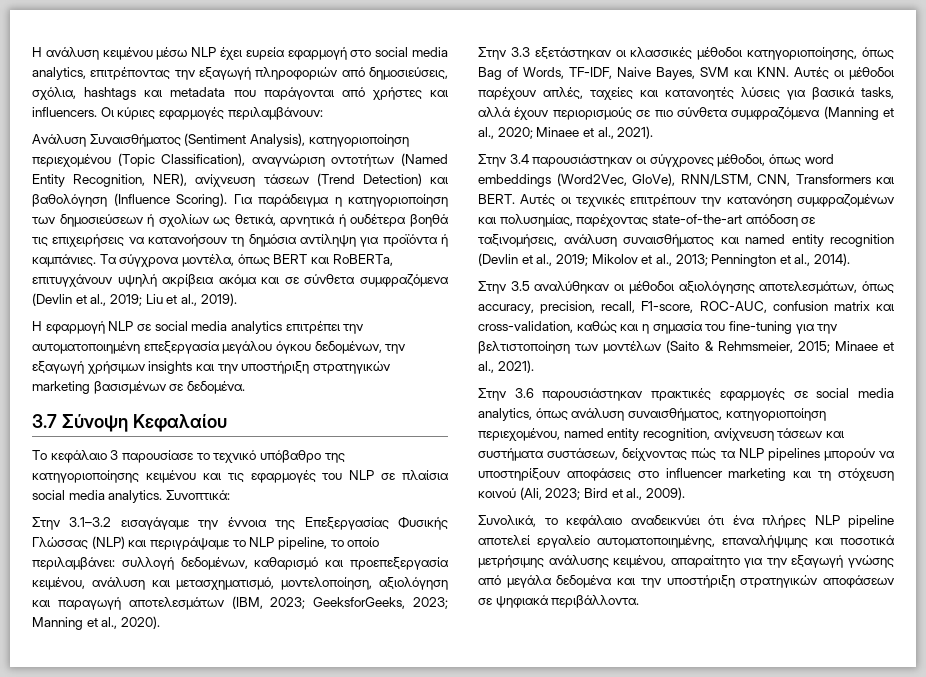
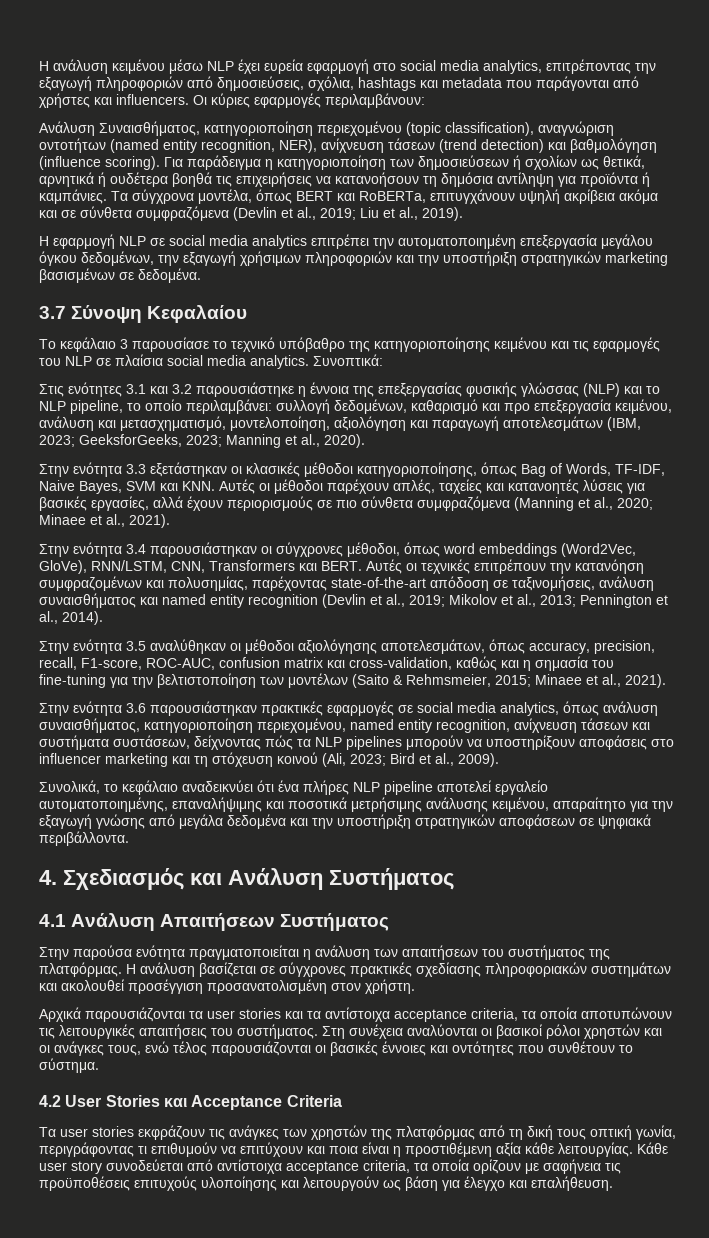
[89,133,409,147] [32,153,448,167] [32,173,449,187] [32,193,227,207] Συναισθήματος (Sentiment Analysis), κατηγοριοποίηση περιεχομένου (Topic Classification), αναγνώριση οντοτήτων (Named Entity Recognition, NER), ανίχνευση τάσεων (Trend Detection) και βαθολόγηση (Influence Scoring). -> [99,121,614,136] [39,138,657,153] [39,156,160,170] Συναισθήματος, κατηγοριοποίηση περιεχομένου (topic classification), αναγνώριση οντοτήτων (named entity recognition, NER), ανίχνευση τάσεων (trend detection) και βαθμολόγηση (influence scoring).
[148,361,193,374] insights -> [305,251,392,266] πληροφοριών
[32,517,449,530] [32,537,88,549] Στην 3.1–3.2 εισαγάγαμε την έννοια της Επεξεργασίας Φυσικής Γλώσσας -> [39,382,579,397] Στις ενότητες 3.1 και 3.2 παρουσιάστηκε η έννοια της επεξεργασίας φυσικής γλώσσας
[149,537,229,550] περιγράψαμε -> (642, 390) none
[350,557,450,570] προεπεξεργασία -> [504,399,611,414] προ επεξεργασία
(507, 53) none -> [73,462,122,477] ενότητα
[630,47,693,59] κλασσικές -> [246,462,300,477] κλασικές
[812,87,894,100] βασικά tasks, -> [39,496,149,511] βασικές εργασίες,
(507, 160) none -> [73,542,122,557] ενότητα
(507, 287) none -> [73,639,122,654] ενότητα
(507, 394) none -> [73,701,122,716] ενότητα
(640, 601) none -> [39,868,454,890] [39,913,390,931] [39,945,610,960] [39,962,671,977] [39,979,415,994] [39,1007,672,1022] [39,1024,662,1039] [39,1041,633,1056] [39,1058,99,1073] [39,1095,342,1110] [39,1125,676,1140] [39,1142,668,1157] [39,1159,621,1174] [39,1176,613,1191] // 4. Σχεδιασμός και Ανάλυση Συστήματος // 4.1 Ανάλυση Απαιτήσεων Συστήματος // Στην παρούσα ενότητα πραγματοποιείται η ανάλυση των απαιτήσεων του συστήματος της πλατφόρμας. Η ανάλυση βασίζεται σε σύγχρονες πρακτικές σχεδίασης πληροφοριακών συστημάτων και ακολουθεί προσέγγιση προσανατολισμένη στον χρήστη. // Αρχικά παρουσιάζονται τα user stories και τα αντίστοιχα acceptance criteria, τα οποία αποτυπώνουν τις λειτουργικές απαιτήσεις του συστήματος. Στη συνέχεια αναλύονται οι βασικοί ρόλοι χρηστών και οι ανάγκες τους, ενώ τέλος παρουσιάζονται οι βασικές έννοιες και οντότητες που συνθέτουν το σύστημα. // 4.2 User Stories και Acceptance Criteria // Τα user stories εκφράζουν τις ανάγκες των χρηστών της πλατφόρμας από τη δική τους οπτική γωνία, περιγράφοντας τι επιθυμούν να επιτύχουν και ποια είναι η προστιθέμενη αξία κάθε λειτουργίας. Κάθε user story συνοδεύεται από αντίστοιχα acceptance criteria, τα οποία ορίζουν με σαφήνεια τις προϋποθέσεις επιτυχούς υλοποίησης και λειτουργούν ως βάση για έλεγχο και επαλήθευση.

